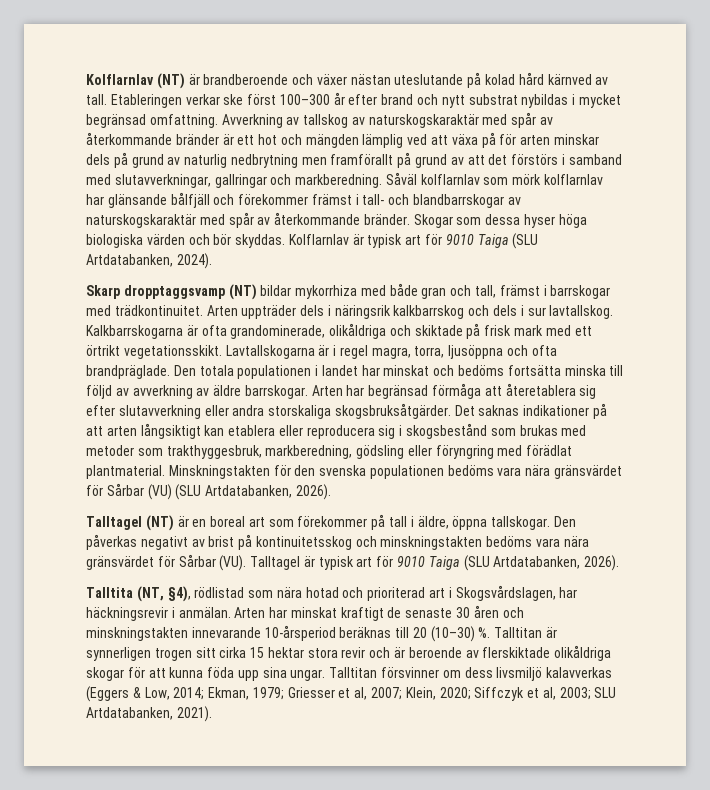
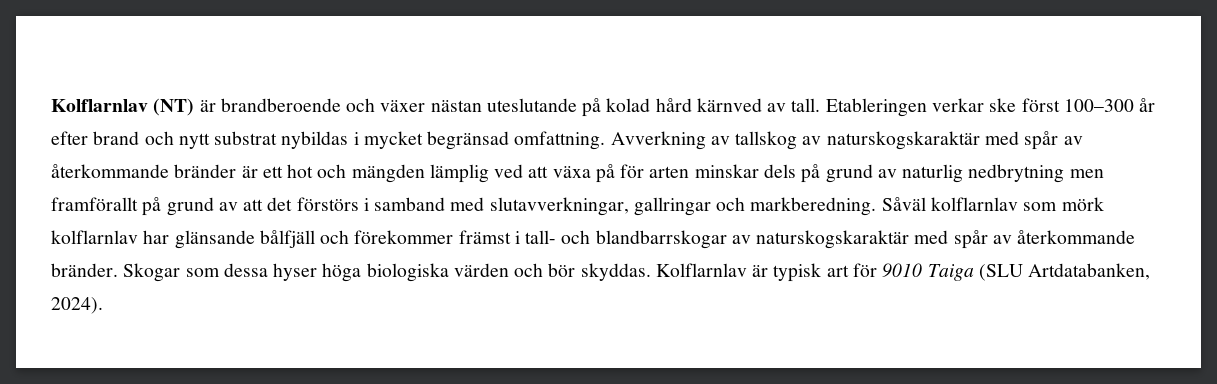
[86,283,611,300] [86,305,614,319] [86,323,592,339] [86,345,557,359] [86,365,624,379] [86,383,597,399] [86,403,608,419] [86,423,587,439] [86,445,573,459] [86,465,623,479] [86,483,331,500] [86,514,576,531] [86,534,589,550] [86,554,620,571] [86,585,578,602] [86,605,524,621] [86,625,558,642] [86,645,612,661] [86,667,613,681] [86,686,617,702] [86,706,212,722] // Skarp dropptaggsvamp (NT) bildar mykorrhiza med både gran och tall, främst i barrskogar med trädkontinuitet. Arten uppträder dels i näringsrik kalkbarrskog och dels i sur lavtallskog. Kalkbarrskogarna är ofta grandominerade, olikåldriga och skiktade på frisk mark med ett örtrikt vegetationsskikt. Lavtallskogarna är i regel magra, torra, ljusöppna och ofta brandpräglade. Den totala populationen i landet har minskat och bedöms fortsätta minska till följd av avverkning av äldre barrskogar. Arten har begränsad förmåga att återetablera sig efter slutavverkning eller andra storskaliga skogsbruksåtgärder. Det saknas indikationer på att arten långsiktigt kan etablera eller reproducera sig i skogsbestånd som brukas med metoder som trakthyggesbruk, markberedning, gödsling eller föryngring med förädlat plantmaterial. Minskningstakten för den svenska populationen bedöms vara nära gränsvärdet för Sårbar (VU) (SLU Artdatabanken, 2026). // Talltagel (NT) är en boreal art som förekommer på tall i äldre, öppna tallskogar. Den påverkas negativt av brist på kontinuitetsskog och minskningstakten bedöms vara nära gränsvärdet för Sårbar (VU). Talltagel är typisk art för 9010 Taiga (SLU Artdatabanken, 2026). // Talltita (NT, §4), rödlistad som nära hotad och prioriterad art i Skogsvårdslagen, har häckningsrevir i anmälan. Arten har minskat kraftigt de senaste 30 åren och minskningstakten innevarande 10-årsperiod beräknas till 20 (10–30) %. Talltitan är synnerligen trogen sitt cirka 15 hektar stora revir och är beroende av flerskiktade olikåldriga skogar för att kunna föda upp sina ungar. Talltitan försvinner om dess livsmiljö kalavverkas (Eggers & Low, 2014; Ekman, 1979; Griesser et al, 2007; Klein, 2020; Siffczyk et al, 2003; SLU Artdatabanken, 2021). -> (103, 305) none

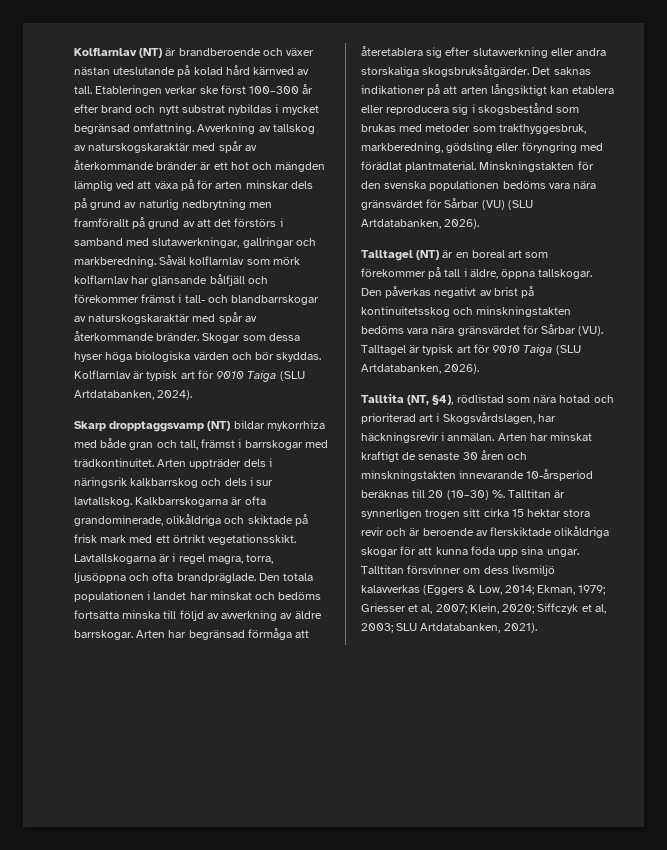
(103, 305) none -> [74,420,325,432] [74,438,328,450] [74,458,272,469] [74,477,274,488] [74,496,266,507] [74,514,308,526] [74,534,297,545] [74,553,274,564] [74,572,314,583] [74,591,322,602] [74,610,322,621] [74,628,310,640] [361,46,607,58] [361,65,591,77] [361,84,615,96] [361,103,580,115] [361,124,586,134] [361,142,603,153] [361,161,594,172] [361,180,597,191] [361,198,533,210] [361,219,480,229] [361,250,549,261] [361,267,593,279] [361,286,535,298] [361,306,572,317] [361,324,604,336] [361,344,581,356] [361,364,480,374] [361,394,614,405] [361,412,556,424] [361,432,593,443] [361,450,528,462] [361,469,594,481] [361,489,566,500] [361,508,591,519] [361,526,610,538] [361,546,579,557] [361,565,555,576] [361,585,606,595] [361,603,606,614] [361,623,537,633] // Skarp dropptaggsvamp (NT) bildar mykorrhiza med både gran och tall, främst i barrskogar med trädkontinuitet. Arten uppträder dels i näringsrik kalkbarrskog och dels i sur lavtallskog. Kalkbarrskogarna är ofta grandominerade, olikåldriga och skiktade på frisk mark med ett örtrikt vegetationsskikt. Lavtallskogarna är i regel magra, torra, ljusöppna och ofta brandpräglade. Den totala populationen i landet har minskat och bedöms fortsätta minska till följd av avverkning av äldre barrskogar. Arten har begränsad förmåga att återetablera sig efter slutavverkning eller andra storskaliga skogsbruksåtgärder. Det saknas indikationer på att arten långsiktigt kan etablera eller reproducera sig i skogsbestånd som brukas med metoder som trakthyggesbruk, markberedning, gödsling eller föryngring med förädlat plantmaterial. Minskningstakten för den svenska populationen bedöms vara nära gränsvärdet för Sårbar (VU) (SLU Artdatabanken, 2026). // Talltagel (NT) är en boreal art som förekommer på tall i äldre, öppna tallskogar. Den påverkas negativt av brist på kontinuitetsskog och minskningstakten bedöms vara nära gränsvärdet för Sårbar (VU). Talltagel är typisk art för 9010 Taiga (SLU Artdatabanken, 2026). // Talltita (NT, §4), rödlistad som nära hotad och prioriterad art i Skogsvårdslagen, har häckningsrevir i anmälan. Arten har minskat kraftigt de senaste 30 åren och minskningstakten innevarande 10-årsperiod beräknas till 20 (10–30) %. Talltitan är synnerligen trogen sitt cirka 15 hektar stora revir och är beroende av flerskiktade olikåldriga skogar för att kunna föda upp sina ungar. Talltitan försvinner om dess livsmiljö kalavverkas (Eggers & Low, 2014; Ekman, 1979; Griesser et al, 2007; Klein, 2020; Siffczyk et al, 2003; SLU Artdatabanken, 2021).

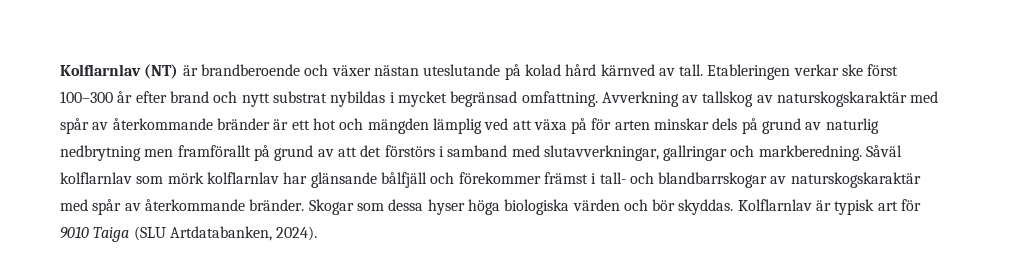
[74,420,325,432] [74,438,328,450] [74,458,272,469] [74,477,274,488] [74,496,266,507] [74,514,308,526] [74,534,297,545] [74,553,274,564] [74,572,314,583] [74,591,322,602] [74,610,322,621] [74,628,310,640] [361,46,607,58] [361,65,591,77] [361,84,615,96] [361,103,580,115] [361,124,586,134] [361,142,603,153] [361,161,594,172] [361,180,597,191] [361,198,533,210] [361,219,480,229] [361,250,549,261] [361,267,593,279] [361,286,535,298] [361,306,572,317] [361,324,604,336] [361,344,581,356] [361,364,480,374] [361,394,614,405] [361,412,556,424] [361,432,593,443] [361,450,528,462] [361,469,594,481] [361,489,566,500] [361,508,591,519] [361,526,610,538] [361,546,579,557] [361,565,555,576] [361,585,606,595] [361,603,606,614] [361,623,537,633] // Skarp dropptaggsvamp (NT) bildar mykorrhiza med både gran och tall, främst i barrskogar med trädkontinuitet. Arten uppträder dels i näringsrik kalkbarrskog och dels i sur lavtallskog. Kalkbarrskogarna är ofta grandominerade, olikåldriga och skiktade på frisk mark med ett örtrikt vegetationsskikt. Lavtallskogarna är i regel magra, torra, ljusöppna och ofta brandpräglade. Den totala populationen i landet har minskat och bedöms fortsätta minska till följd av avverkning av äldre barrskogar. Arten har begränsad förmåga att återetablera sig efter slutavverkning eller andra storskaliga skogsbruksåtgärder. Det saknas indikationer på att arten långsiktigt kan etablera eller reproducera sig i skogsbestånd som brukas med metoder som trakthyggesbruk, markberedning, gödsling eller föryngring med förädlat plantmaterial. Minskningstakten för den svenska populationen bedöms vara nära gränsvärdet för Sårbar (VU) (SLU Artdatabanken, 2026). // Talltagel (NT) är en boreal art som förekommer på tall i äldre, öppna tallskogar. Den påverkas negativt av brist på kontinuitetsskog och minskningstakten bedöms vara nära gränsvärdet för Sårbar (VU). Talltagel är typisk art för 9010 Taiga (SLU Artdatabanken, 2026). // Talltita (NT, §4), rödlistad som nära hotad och prioriterad art i Skogsvårdslagen, har häckningsrevir i anmälan. Arten har minskat kraftigt de senaste 30 åren och minskningstakten innevarande 10-årsperiod beräknas till 20 (10–30) %. Talltitan är synnerligen trogen sitt cirka 15 hektar stora revir och är beroende av flerskiktade olikåldriga skogar för att kunna föda upp sina ungar. Talltitan försvinner om dess livsmiljö kalavverkas (Eggers & Low, 2014; Ekman, 1979; Griesser et al, 2007; Klein, 2020; Siffczyk et al, 2003; SLU Artdatabanken, 2021). -> (318, 233) none

